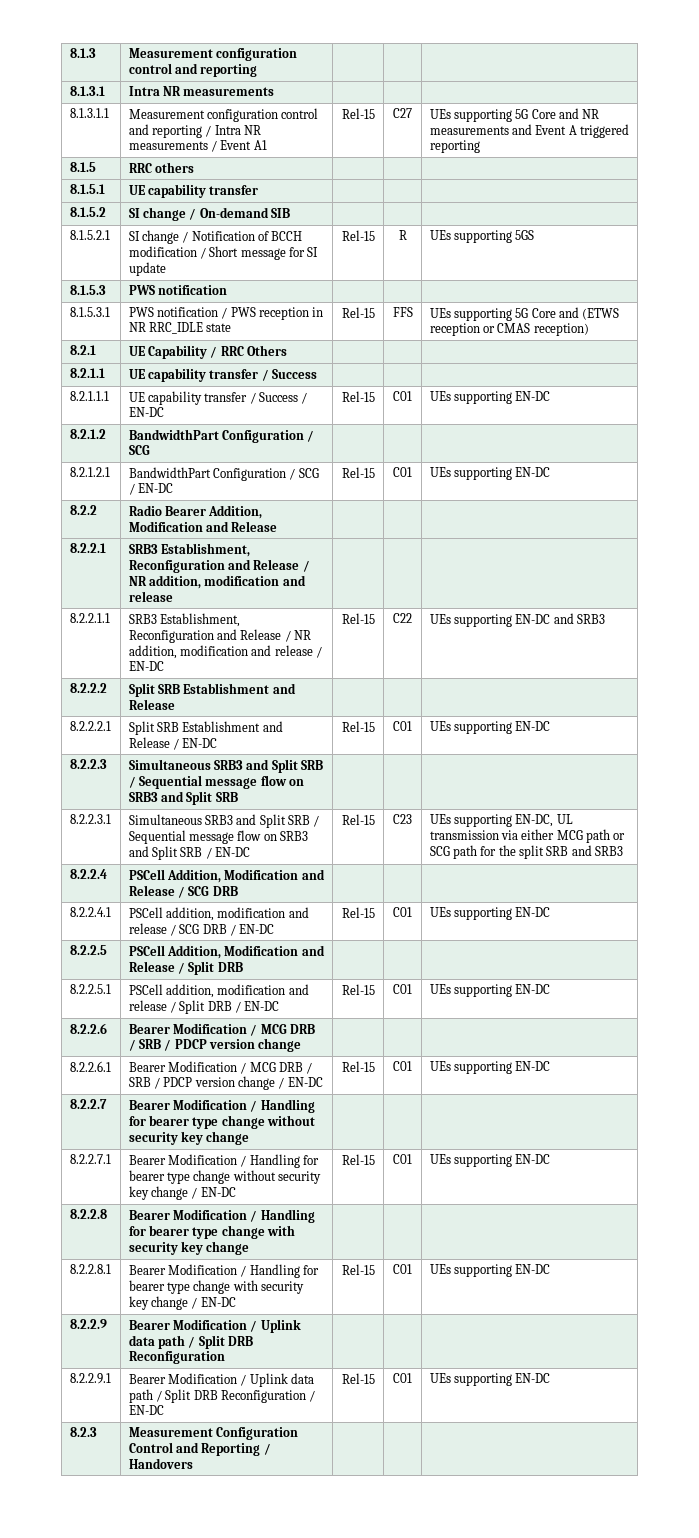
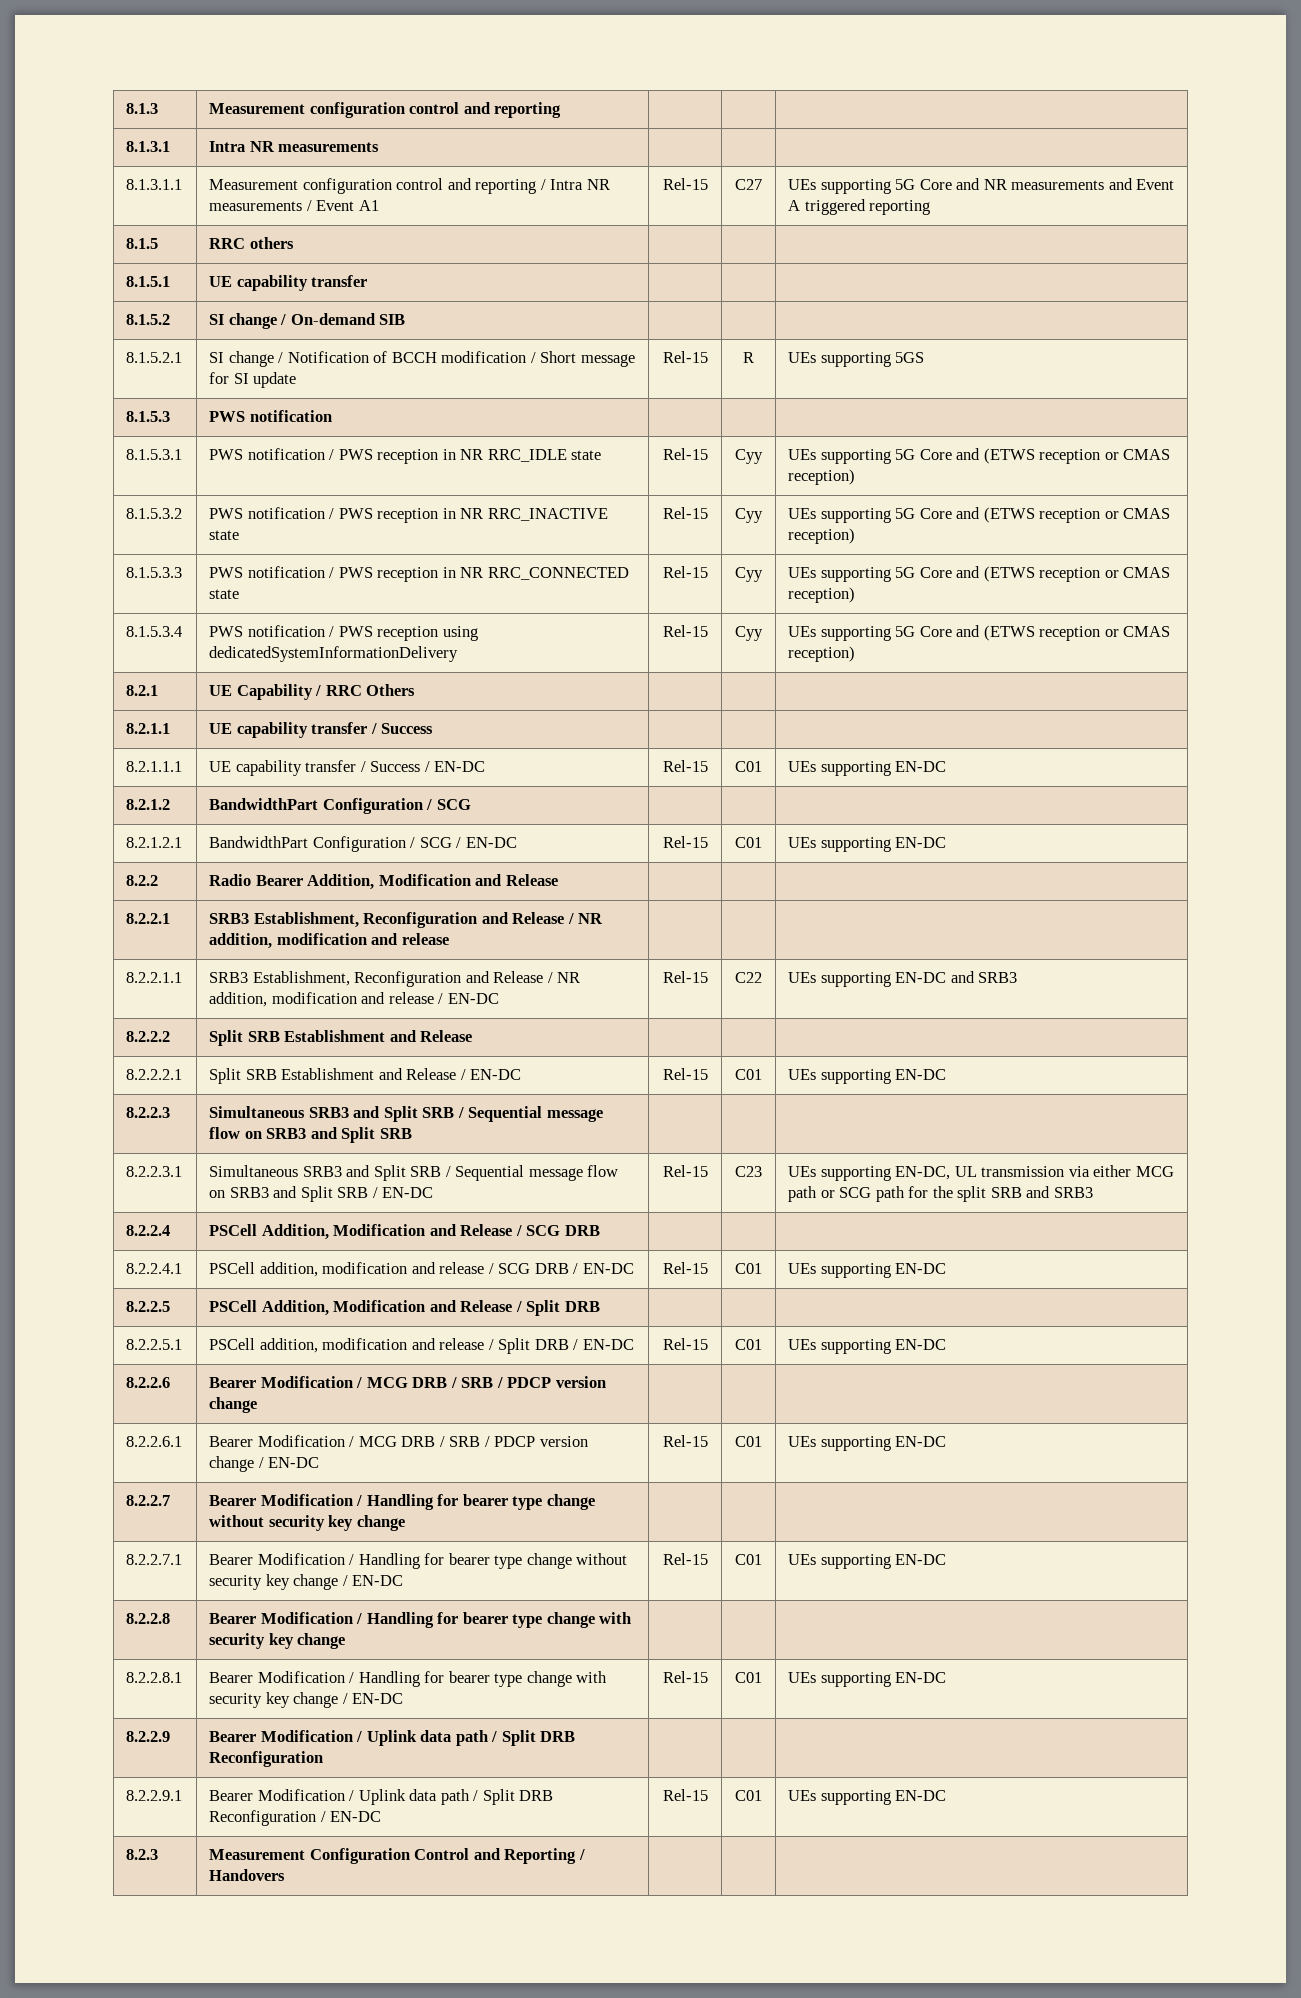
[392,307,413,317] FFS -> [735,449,763,464] [788,448,1171,464] [788,469,856,485] [126,508,183,519] [209,507,608,523] [209,530,240,540] [662,507,708,519] [735,508,763,523] [788,507,1171,523] [788,528,856,544] [126,567,183,578] [209,566,629,582] [209,589,240,599] [662,566,708,578] [735,567,763,582] [788,566,1171,582] [788,587,856,603] [126,626,183,637] [209,625,478,641] [209,646,459,662] [662,625,708,637] [735,626,763,641] Cyy | UEs supporting 5G Core and (ETWS reception or CMAS reception) // 8.1.5.3.2 | PWS notification / PWS reception in NR RRC_INACTIVE state | Rel-15 | Cyy | UEs supporting 5G Core and (ETWS reception or CMAS reception) // 8.1.5.3.3 | PWS notification / PWS reception in NR RRC_CONNECTED state | Rel-15 | Cyy | UEs supporting 5G Core and (ETWS reception or CMAS reception) // 8.1.5.3.4 | PWS notification / PWS reception using dedicatedSystemInformationDelivery | Rel-15 | Cyy

